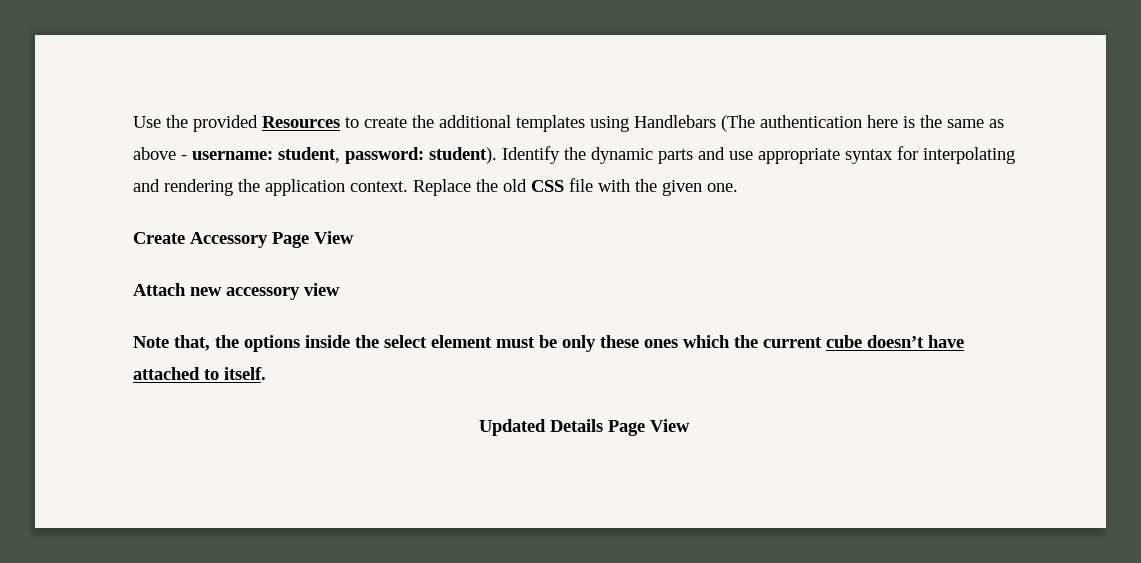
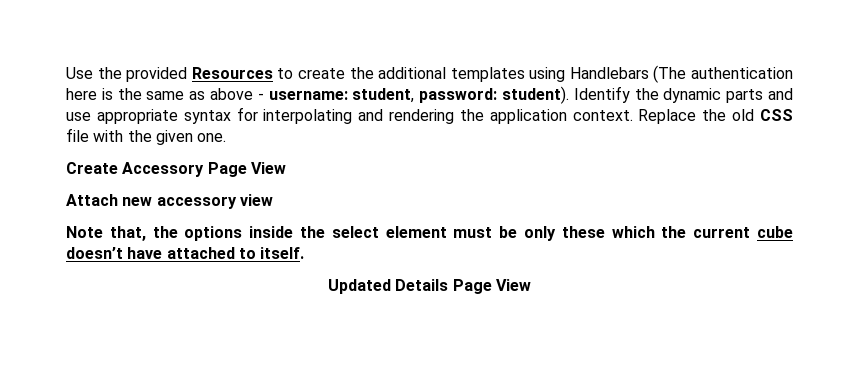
[644,339,678,348] ones -> (605, 232) none

